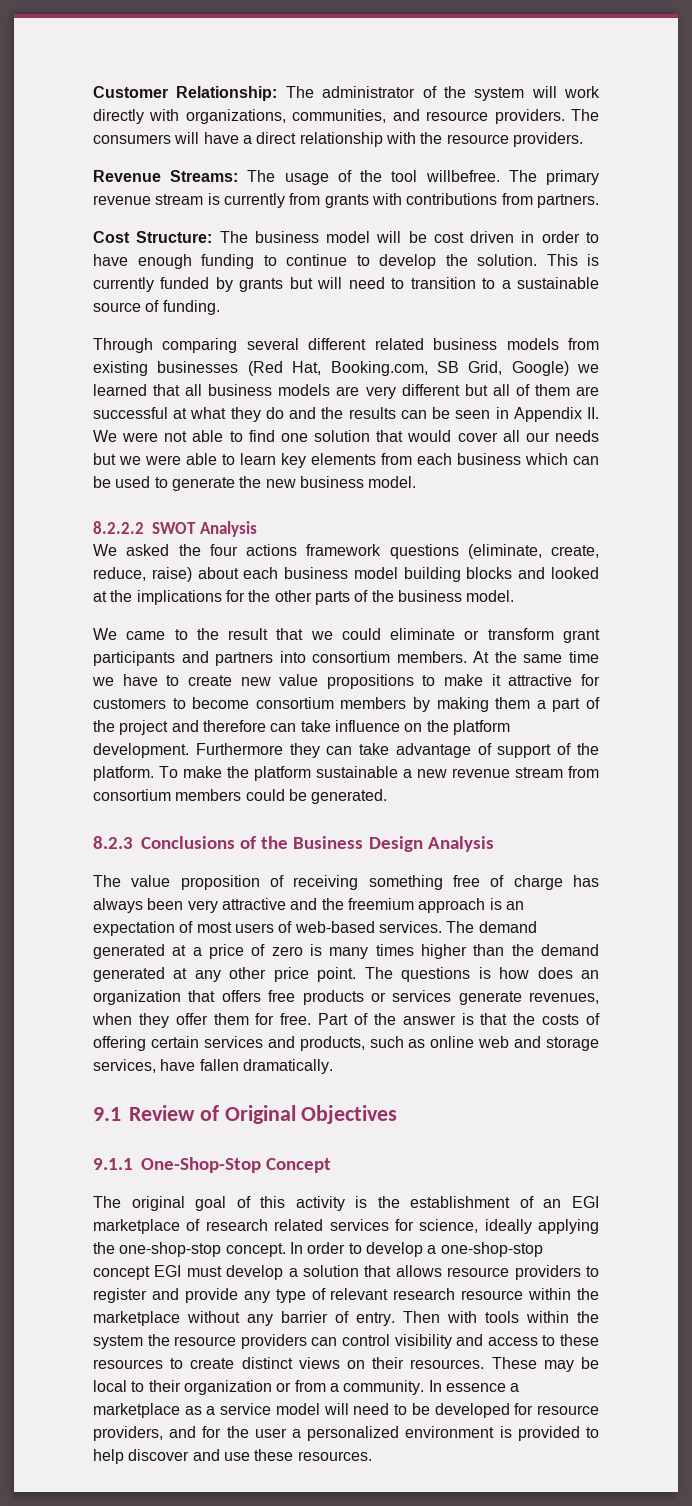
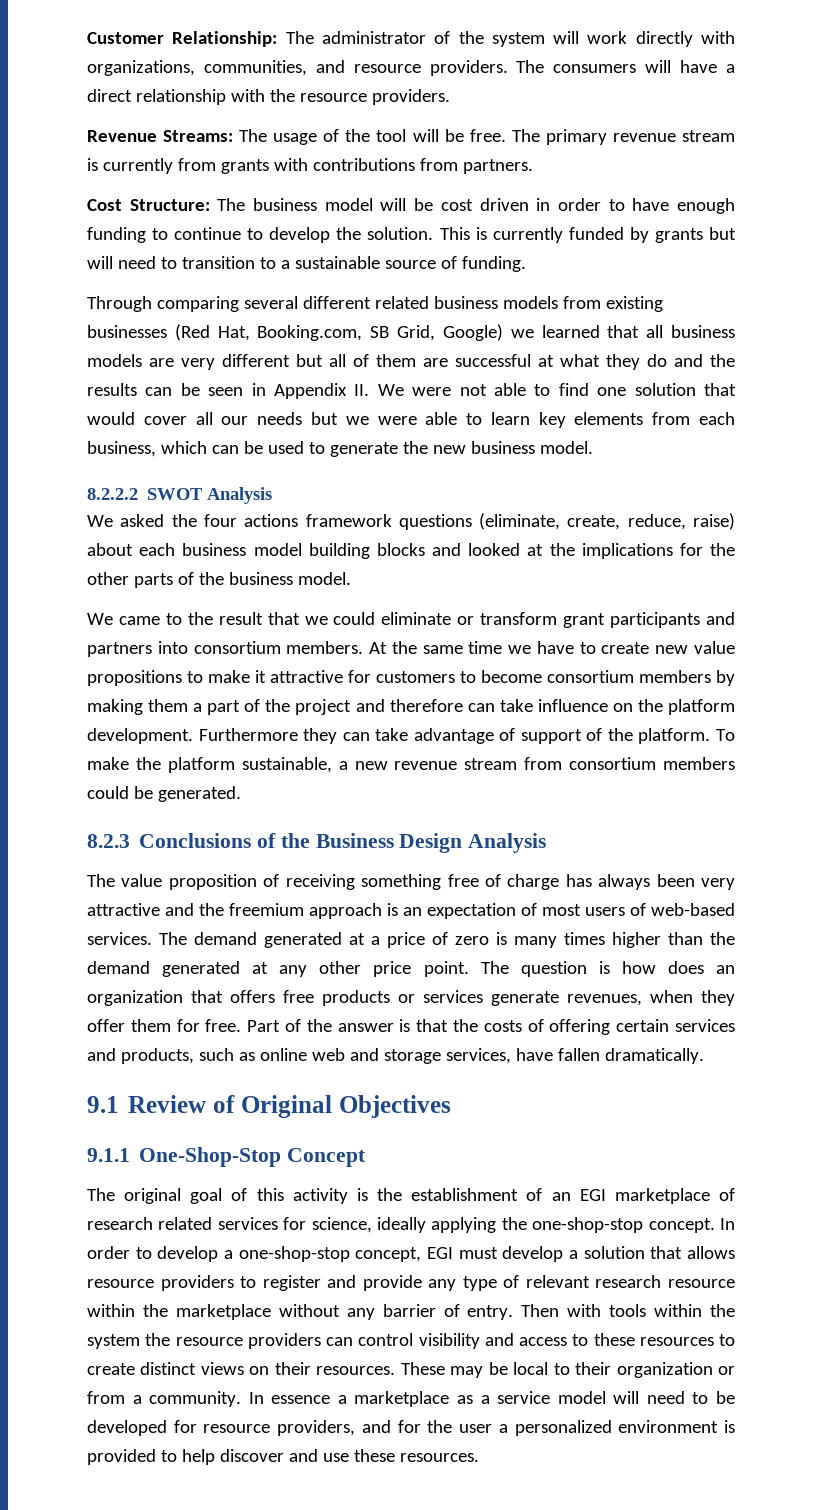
[425,170,500,182] willbefree. -> [412,129,506,142] will be free.
[457,453,521,465] business -> [87,441,156,457] business,
[316,766,398,778] sustainable -> [241,757,332,773] sustainable,
[401,967,471,982] questions -> [520,961,587,977] question
[93,1266,150,1280] concept -> [355,1247,422,1262] concept,

